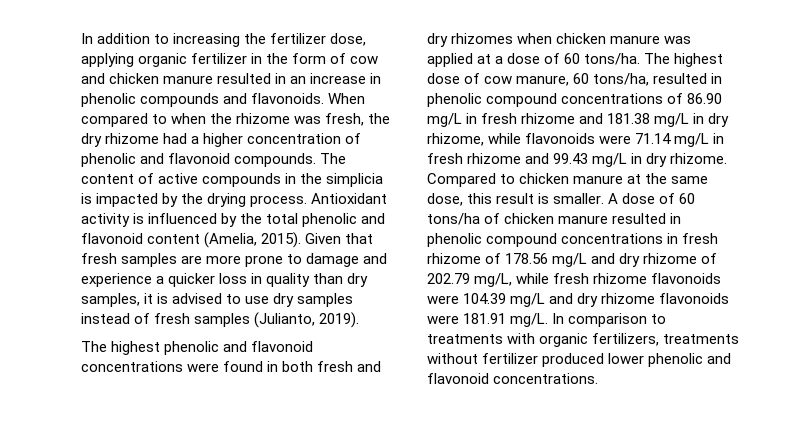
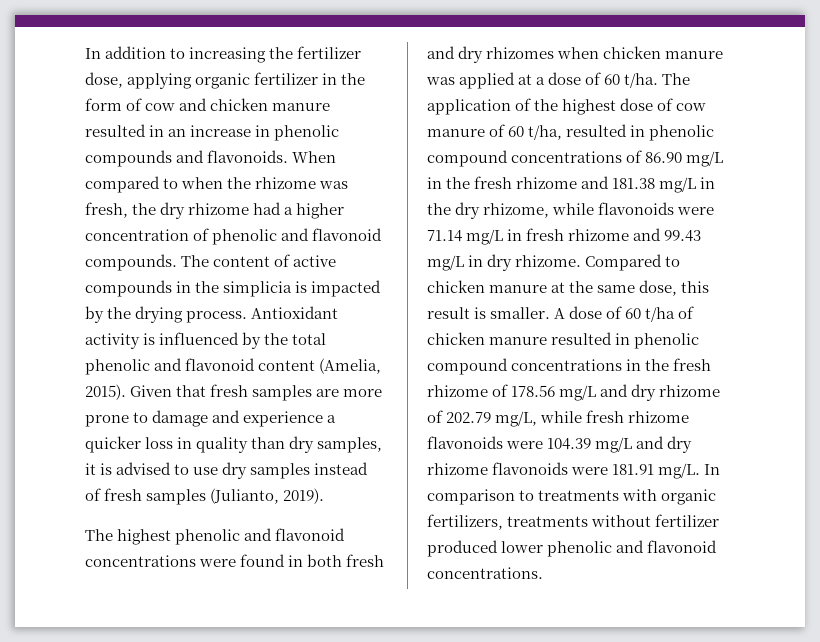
[584,53,724,67] [427,73,650,86] tons/ha. The highest dose of cow manure, 60 tons/ha, -> [624,73,691,88] [427,98,707,115] [427,124,563,140] t/ha. The application of the highest dose of cow manure of 60 t/ha,
(478, 118) none -> [446,177,471,189] the
(705, 118) none -> [427,203,451,215] the
[427,213,480,225] tons/ha -> [645,307,676,322] t/ha
(679, 238) none -> [645,359,670,371] the

